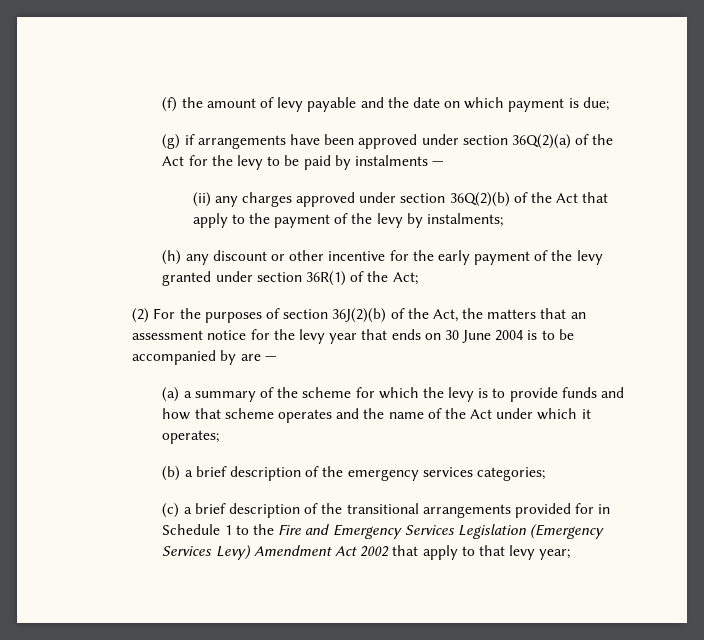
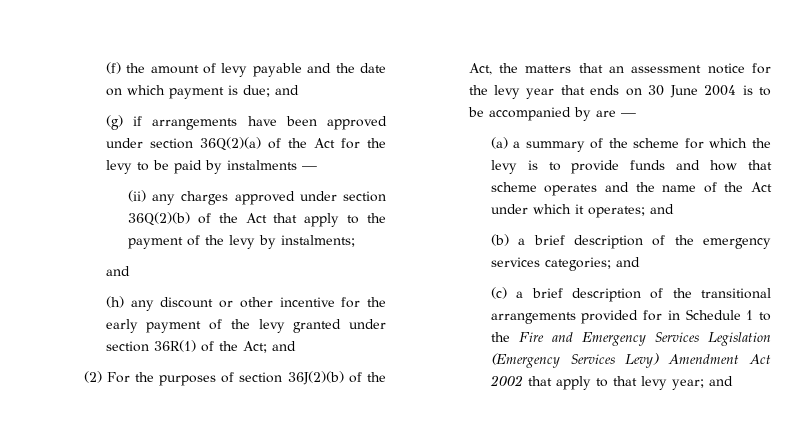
(609, 104) none -> [274,85,299,95] and
(504, 220) none -> [105,266,130,276] // and
(418, 278) none -> [271,341,296,351] and
(220, 437) none -> [649,204,674,214] and
(545, 474) none -> [615,257,640,267] and
(571, 554) none -> [708,376,733,386] and

